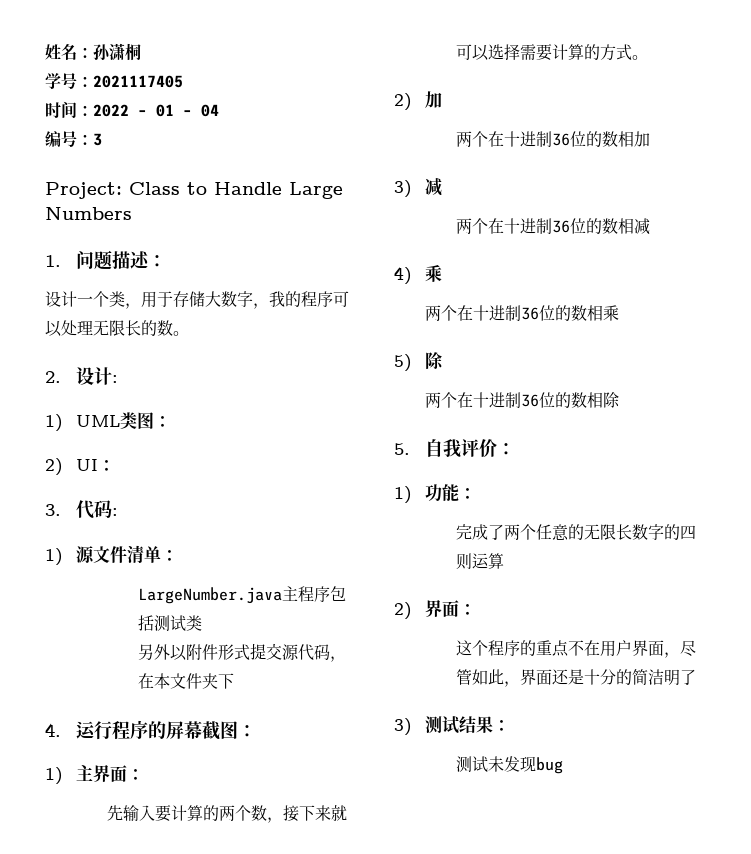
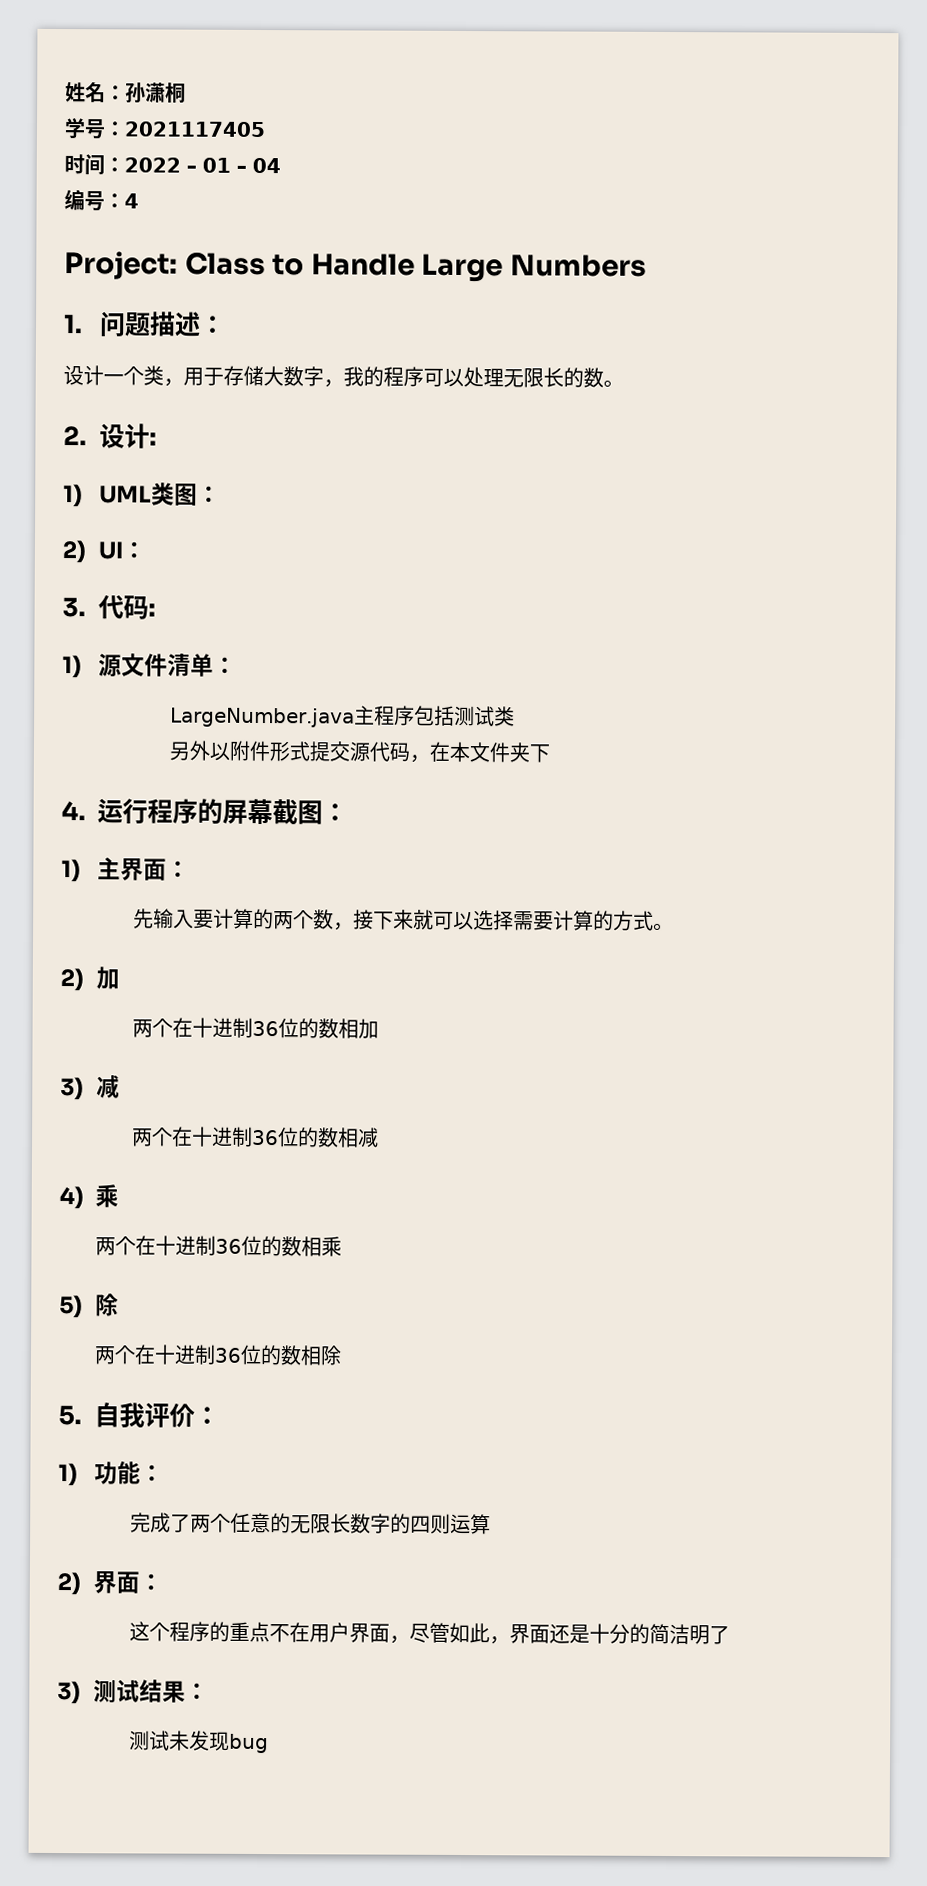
[93,133,102,146] 3 -> [124,193,139,209] 4

